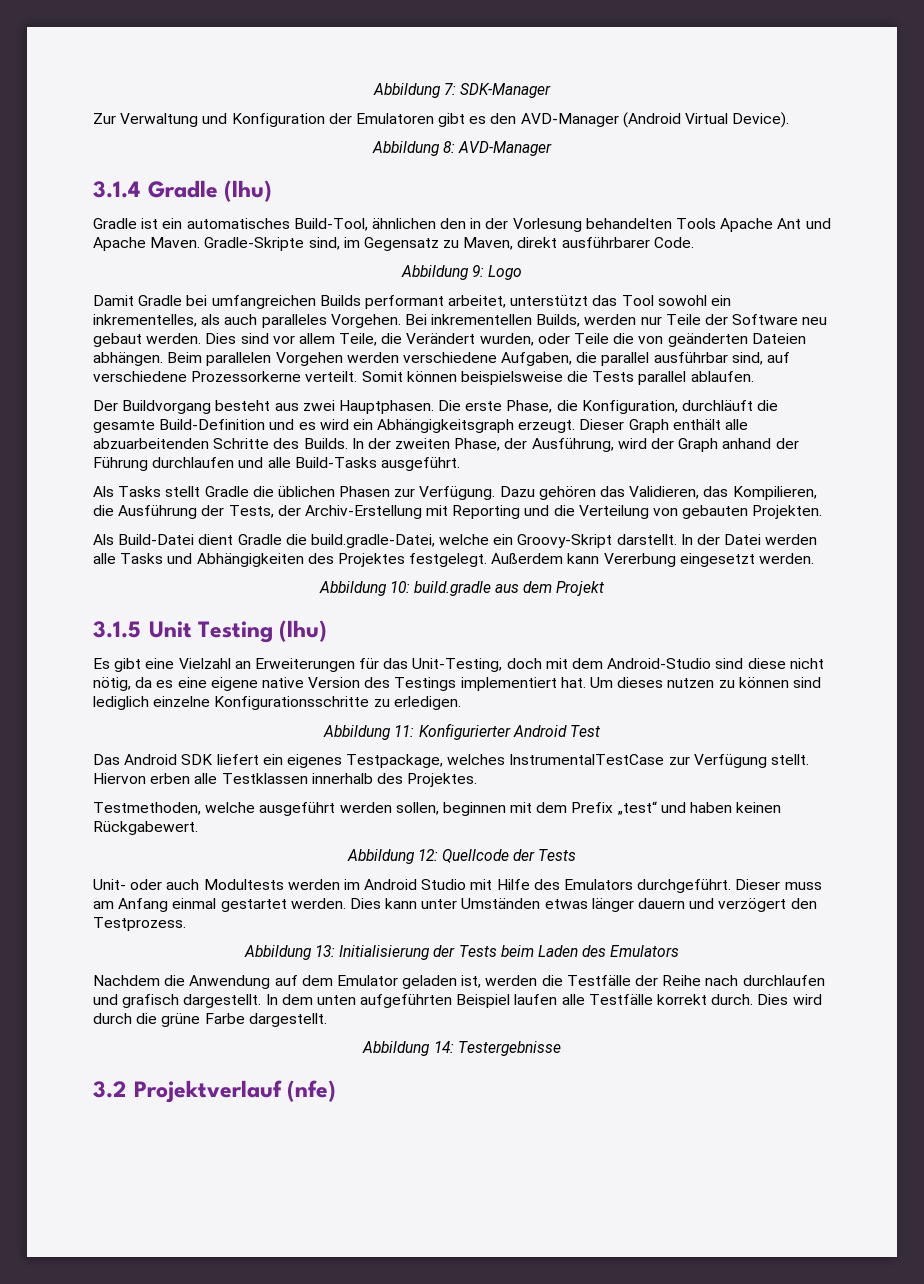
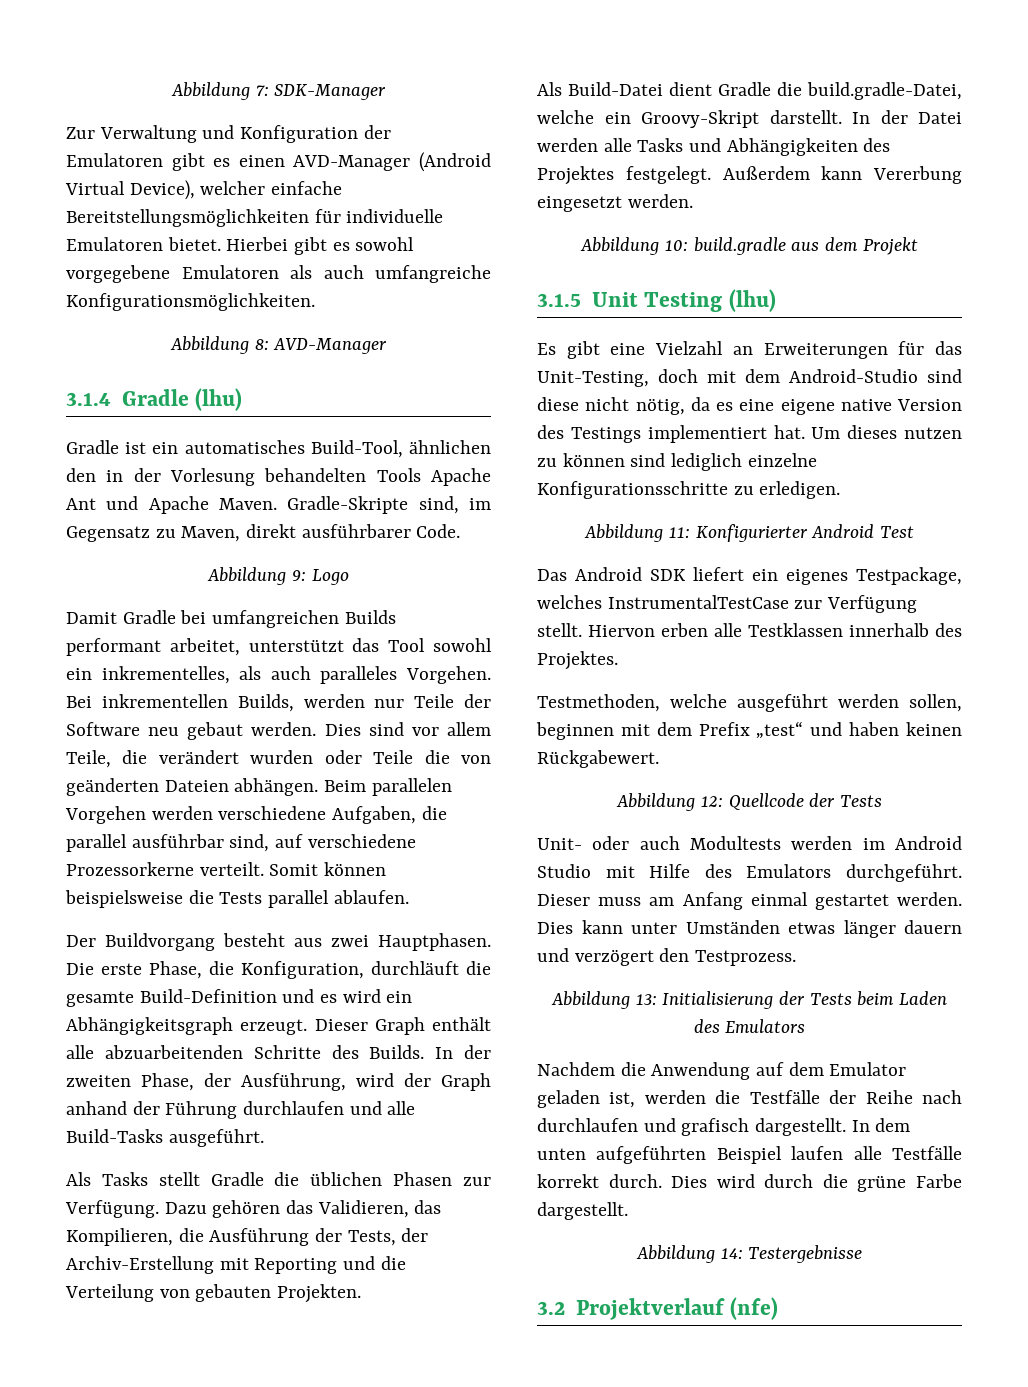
[490,113,517,124] den -> [238,155,285,167] einen
[732,112,790,128] Device). -> [129,180,343,200] [66,209,444,227] [66,237,415,255] [66,265,491,283] [66,293,315,311] Device), welcher einfache Bereitstellungsmöglichkeiten für individuelle Emulatoren bietet. Hierbei gibt es sowohl vorgegebene Emulatoren als auch umfangreiche Konfigurationsmöglichkeiten.
[406,333,534,346] Verändert wurden, -> [158,750,314,764] verändert wurden

